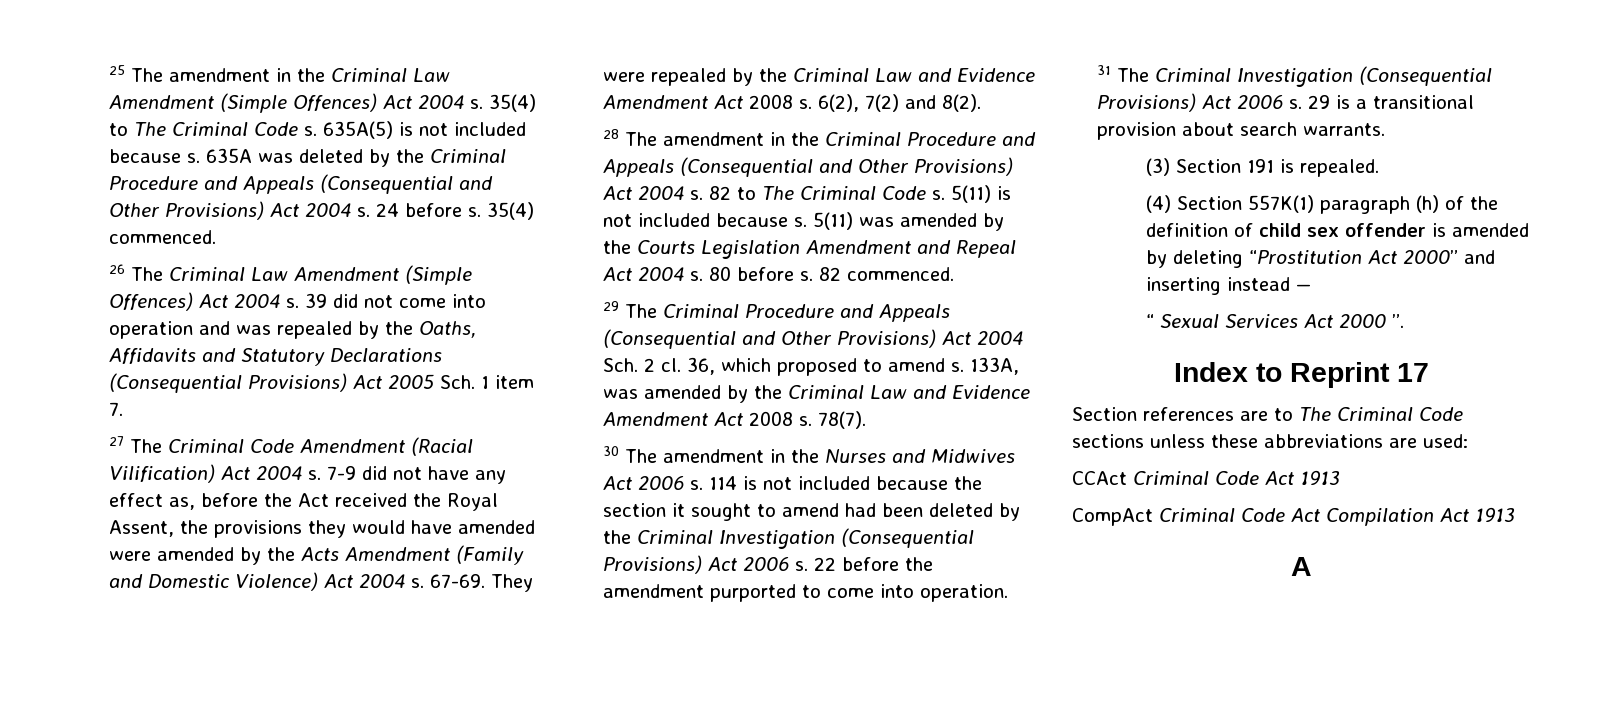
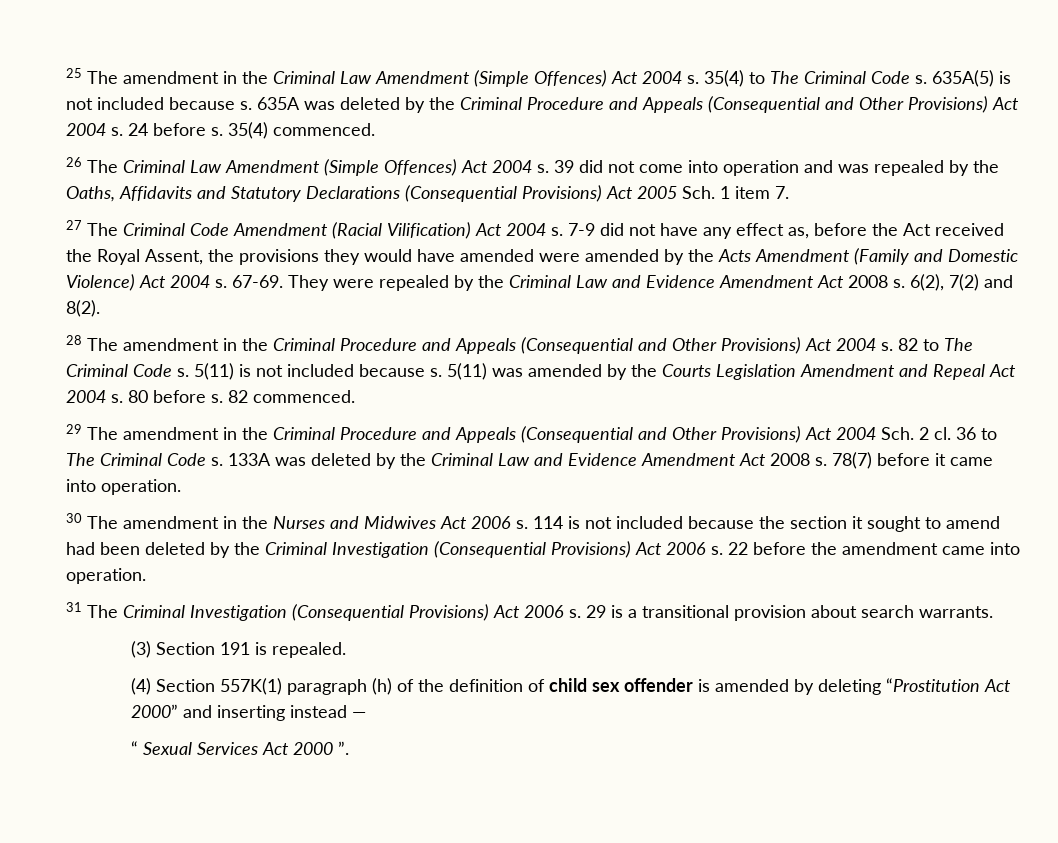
(657, 311) none -> [122,427,268,440] amendment in the
[686,357,1019,376] [602,385,721,399] 36, which proposed to amend s. 133A, was amended -> [955,427,997,440] [65,453,371,466] 36 to The Criminal Code s. 133A was deleted
[817,411,866,429] 78(7). -> [831,452,993,469] [65,479,181,495] 78(7) before it came into operation.
[709,584,874,602] purported to come -> [941,546,985,555] came
[1174,362,1429,388] [1072,407,1463,421] [1072,434,1468,448] [1072,470,1340,485] [1072,507,1515,526] [1291,557,1312,576] // Index to Reprint 17 // Section references are to The Criminal Code sections unless these abbreviations are used: // CCAct Criminal Code Act 1913 // CompAct Criminal Code Act Compilation Act 1913 // A -> (350, 748) none

